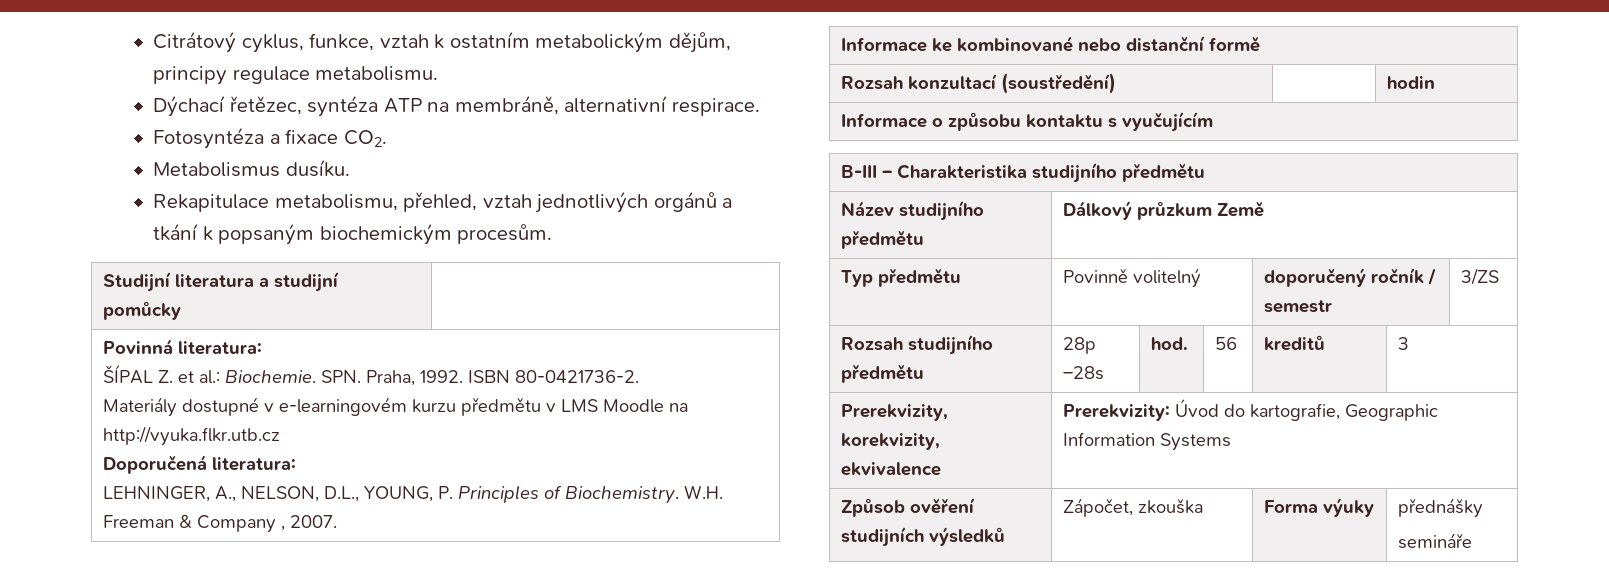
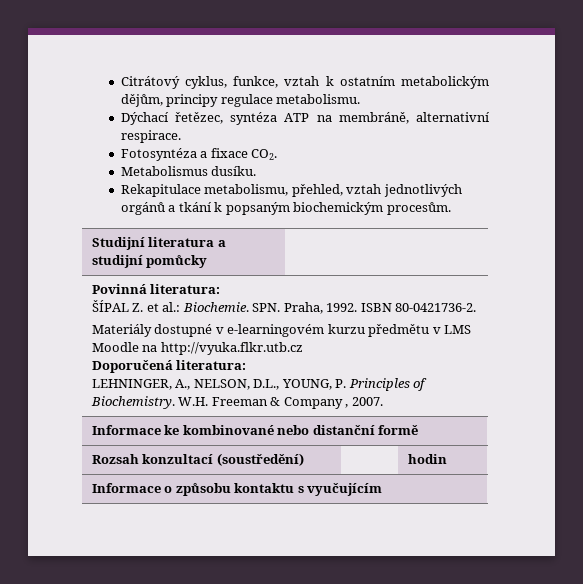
[840,163,1205,183] [840,201,984,221] [840,230,924,249] [1062,201,1264,220] [840,268,961,287] [1062,268,1201,288] [1263,268,1436,287] [1263,300,1332,313] [1460,268,1499,285] [840,335,993,355] [840,364,924,383] [1062,337,1096,354] [1062,366,1104,380] [1150,337,1188,350] [1214,337,1237,350] [1263,335,1325,351] [1397,337,1409,350] [840,404,948,421] [840,433,940,450] [840,462,941,476] [1062,399,1438,421] [1062,432,1231,451] [840,498,975,517] [840,527,1005,547] [1062,498,1203,517] [1263,498,1374,517] [1397,498,1483,518] [1397,533,1472,549] // B-III – Charakteristika studijního předmětu // Název studijního předmětu | Dálkový průzkum Země // Typ předmětu | Povinně volitelný | doporučený ročník / semestr | 3/ZS // Rozsah studijního předmětu | 28p –28s | hod. | 56 | kreditů | 3 // Prerekvizity, korekvizity, ekvivalence | Prerekvizity: Úvod do kartografie, Geographic Information Systems // Způsob ověření studijních výsledků | Zápočet, zkouška | Forma výuky | přednášky // semináře -> (383, 489) none

